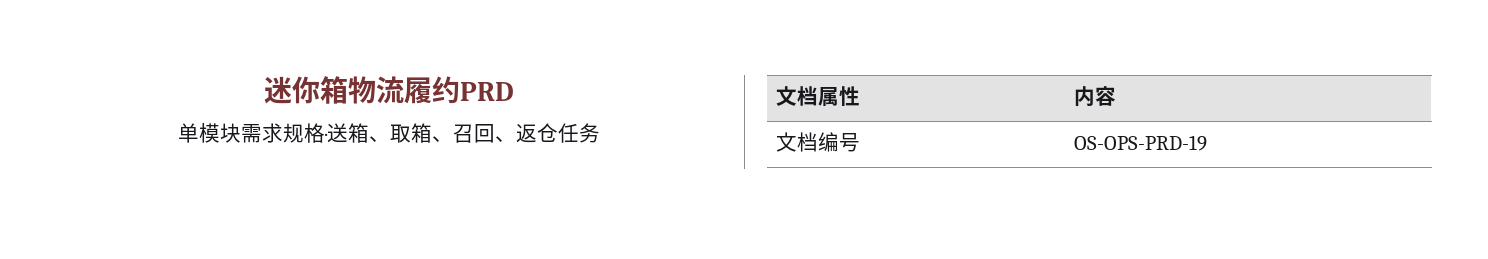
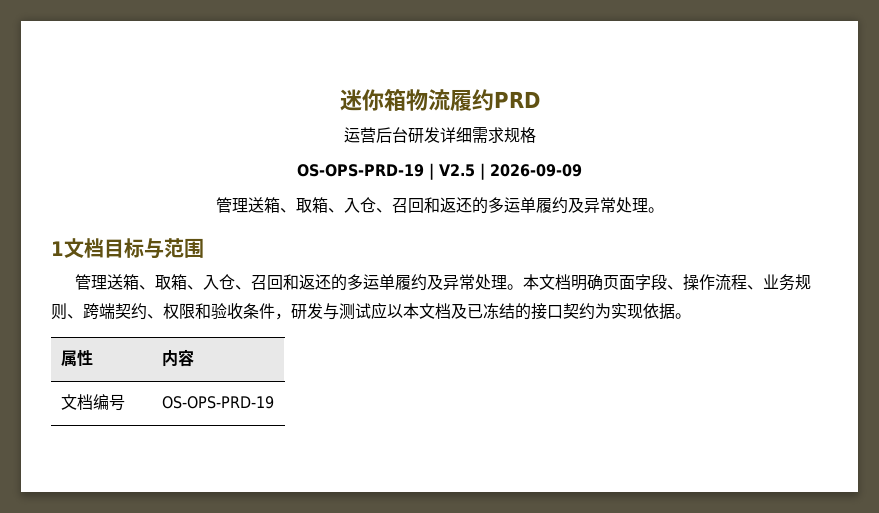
[177,123,600,143] [775,86,818,106] 单模块需求规格·送箱、取箱、召回、返仓任务 // 文档 -> [343,127,536,143] [297,163,582,180] [215,197,664,214] [51,238,204,259] [75,274,812,291] [51,302,691,320] 运营后台研发详细需求规格 // OS-OPS-PRD-19 | V2.5 | 2026-09-09 // 管理送箱、取箱、入仓、召回和返还的多运单履约及异常处理。 // 1文档目标与范围 // 管理送箱、取箱、入仓、召回和返还的多运单履约及异常处理。本文档明确页面字段、操作流程、业务规则、跨端契约、权限和验收条件，研发与测试应以本文档及已冻结的接口契约为实现依据。 //

